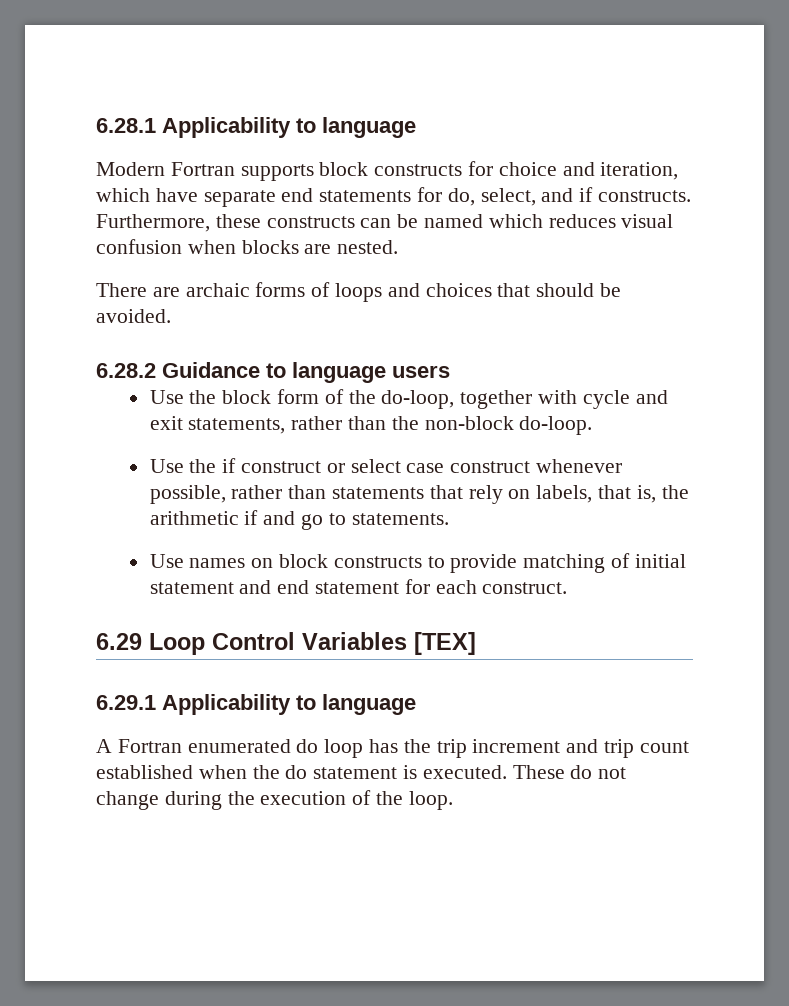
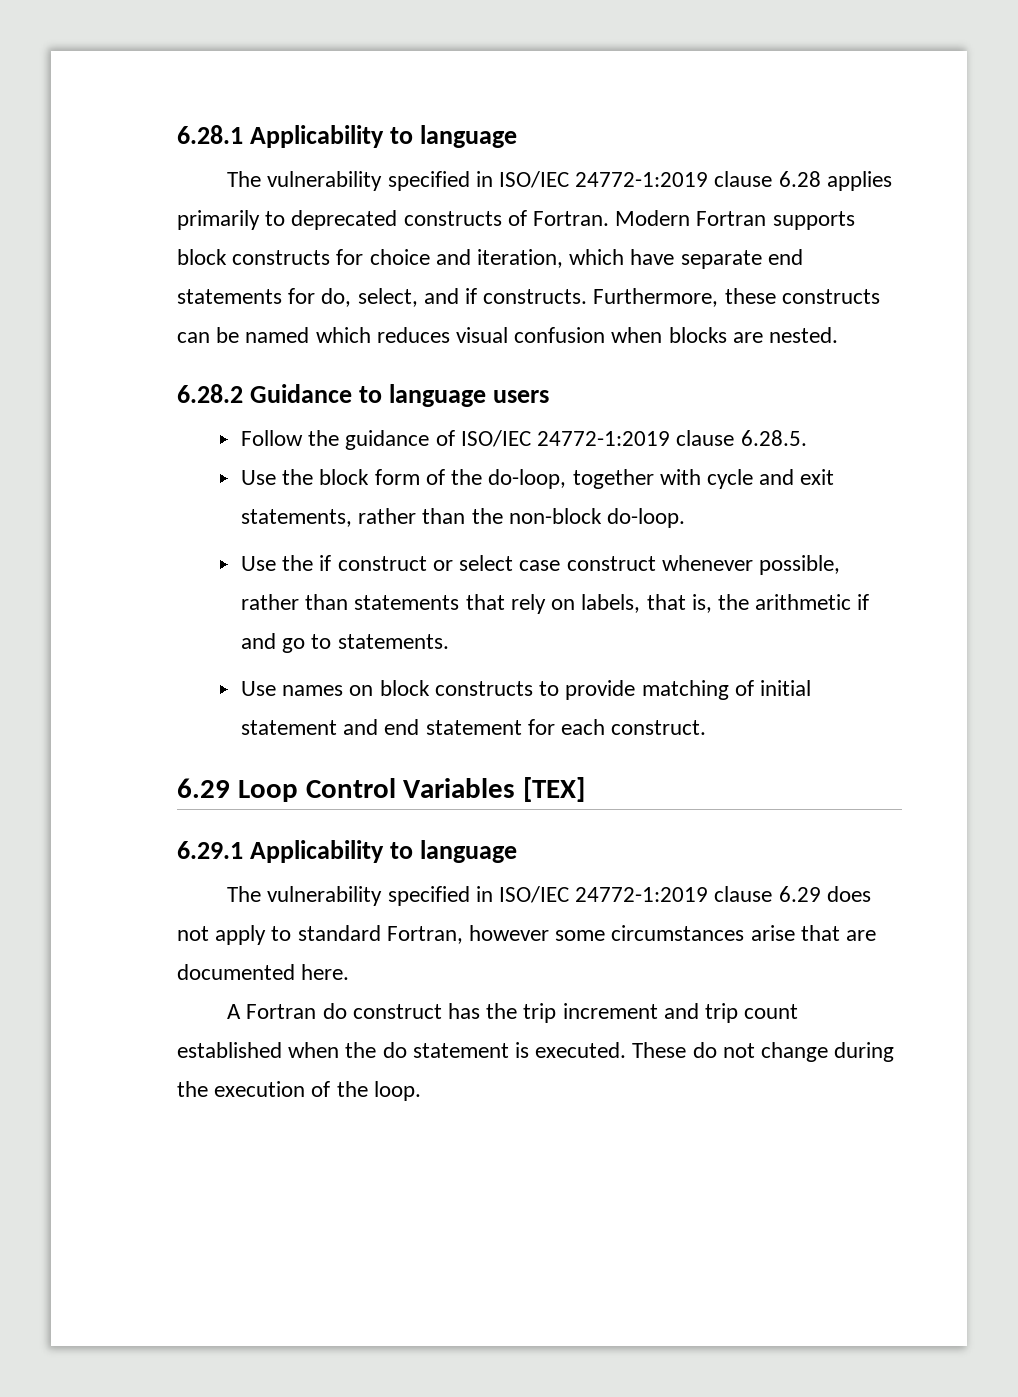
(416, 127) none -> [227,171,892,191] [177,210,610,230] The vulnerability specified in ISO/IEC 24772-1:2019 clause 6.28 applies primarily to deprecated constructs of Fortran.
[96,282,622,302] [96,309,171,323] // There are archaic forms of loops and choices that should be avoided. -> (839, 335) none
(450, 371) none -> [241,430,807,450] // Follow the guidance of ISO/IEC 24772-1:2019 clause 6.28.5.
(416, 704) none -> [227,886,871,906] [177,925,877,945] [177,964,350,980] // The vulnerability specified in ISO/IEC 24772-1:2019 clause 6.29 does not apply to standard Fortran, however some circumstances arise that are documented here.
[187,739,364,758] enumerated do loop -> [322,1003,442,1019] do construct

